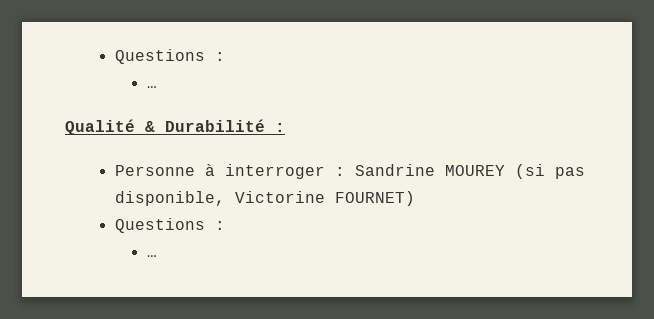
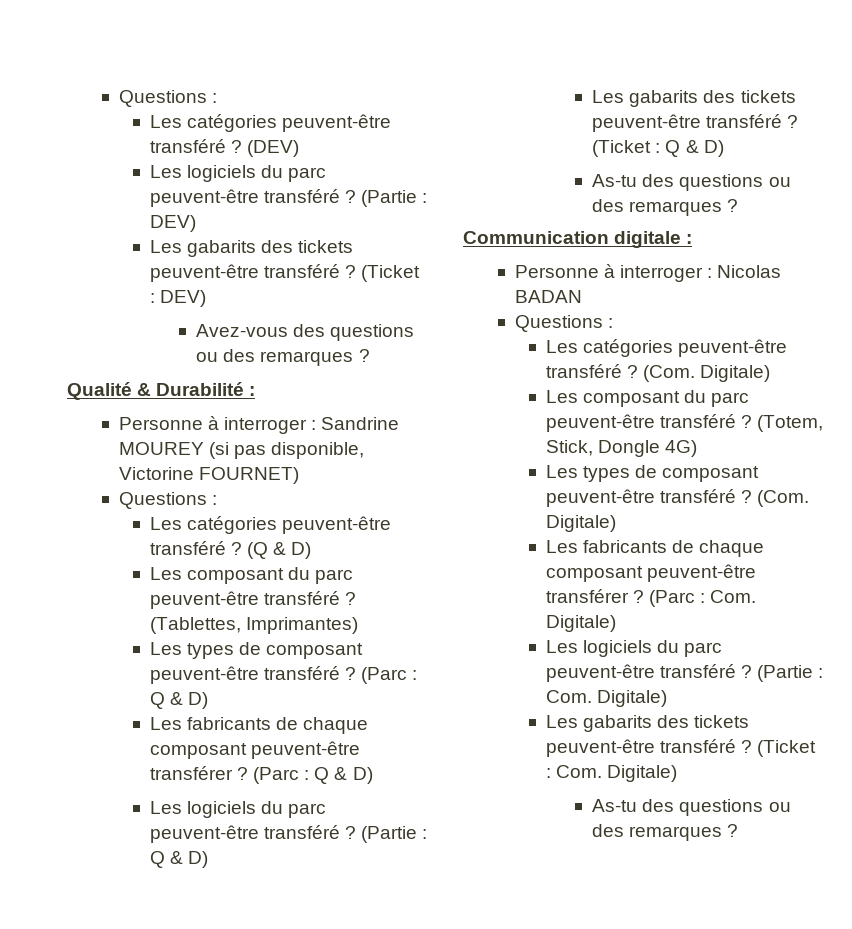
[114,49,225,64] [146,86,157,88] Questions : // … -> [118,90,218,107] [149,114,392,132] [149,139,300,157] [149,165,327,182] [149,189,428,207] [149,215,196,232] [149,240,354,257] [149,264,421,282] [149,290,206,307] [196,324,415,341] [196,349,370,366] Questions : // Les catégories peuvent-être transféré ? (DEV) // Les logiciels du parc peuvent-être transféré ? (Partie : DEV) // Les gabarits des tickets peuvent-être transféré ? (Ticket : DEV) // Avez-vous des questions ou des remarques ?
[146,255,157,257] … -> [149,516,392,534] [149,541,312,559] [149,567,354,584] [149,591,357,609] [149,617,358,634] [149,642,364,659] [149,666,418,684] [149,692,209,709] [149,717,369,734] [149,741,360,759] [149,766,373,784] [149,801,327,818] [149,825,428,843] [149,851,209,868] [592,90,796,107] [592,114,799,132] [592,140,724,157] [592,174,791,191] [592,199,739,216] [463,231,693,248] [514,264,782,282] [514,290,582,303] [514,315,614,332] [545,339,788,357] [545,364,771,382] [545,390,750,407] [545,414,824,432] [545,440,698,457] [545,465,760,482] [545,489,810,507] [545,515,616,532] [545,540,765,557] [545,564,756,582] [545,589,757,607] [545,615,616,632] [545,640,723,657] [545,664,824,682] [545,690,667,707] [545,715,750,732] [545,739,817,757] [545,765,678,782] [592,799,791,816] [592,824,739,841] Les catégories peuvent-être transféré ? (Q & D) // Les composant du parc peuvent-être transféré ? (Tablettes, Imprimantes) // Les types de composant peuvent-être transféré ? (Parc : Q & D) // Les fabricants de chaque composant peuvent-être transférer ? (Parc : Q & D) // Les logiciels du parc peuvent-être transféré ? (Partie : Q & D) // Les gabarits des tickets peuvent-être transféré ? (Ticket : Q & D) // As-tu des questions ou des remarques ? // Communication digitale : // Personne à interroger : Nicolas BADAN // Questions : // Les catégories peuvent-être transféré ? (Com. Digitale) // Les composant du parc peuvent-être transféré ? (Totem, Stick, Dongle 4G) // Les types de composant peuvent-être transféré ? (Com. Digitale) // Les fabricants de chaque composant peuvent-être transférer ? (Parc : Com. Digitale) // Les logiciels du parc peuvent-être transféré ? (Partie : Com. Digitale) // Les gabarits des tickets peuvent-être transféré ? (Ticket : Com. Digitale) // As-tu des questions ou des remarques ?

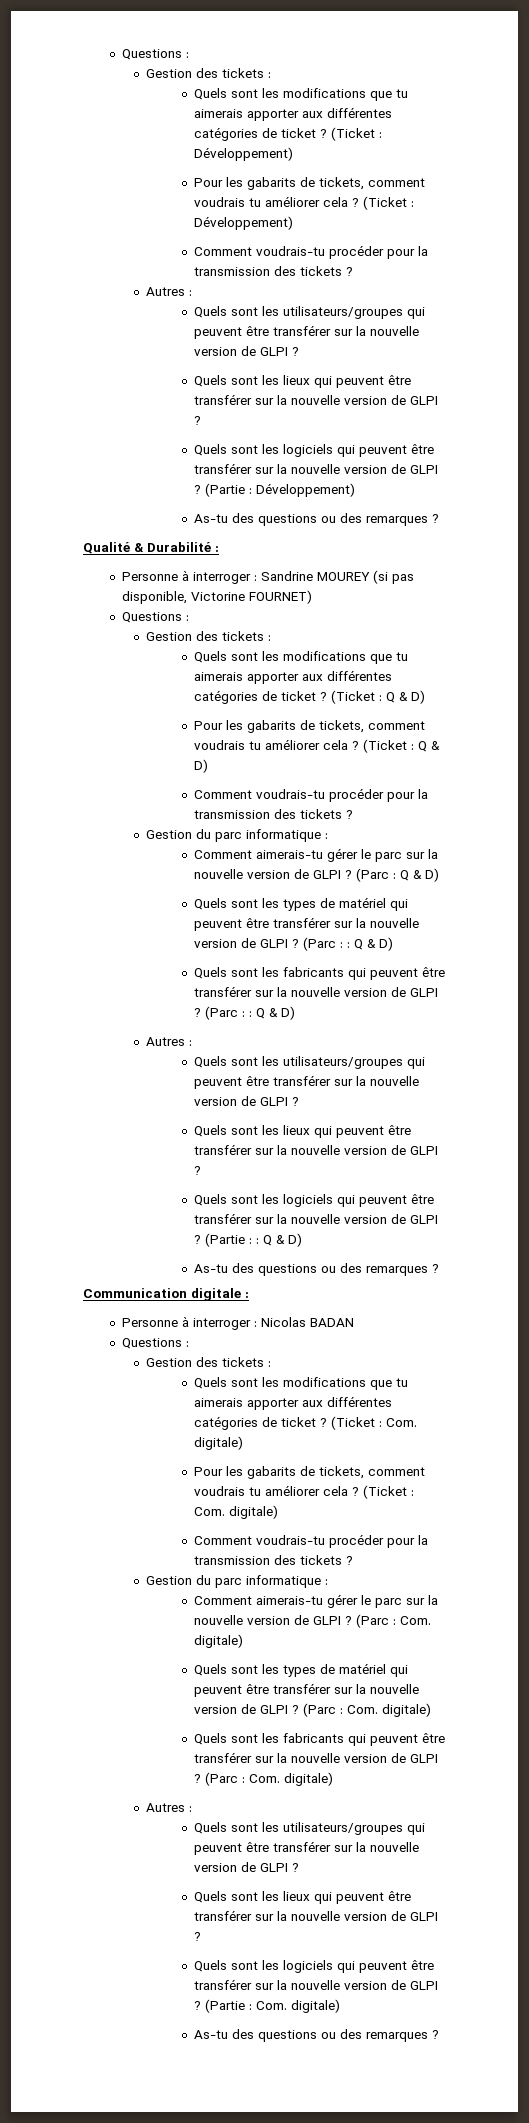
[118,90,218,107] [149,114,392,132] [149,139,300,157] [149,165,327,182] [149,189,428,207] [149,215,196,232] [149,240,354,257] [149,264,421,282] [149,290,206,307] [196,324,289,337] Questions : // Les catégories peuvent-être transféré ? (DEV) // Les logiciels du parc peuvent-être transféré ? (Partie : DEV) // Les gabarits des tickets peuvent-être transféré ? (Ticket : DEV) // Avez-vous -> [121,49,189,60] [145,68,271,78] [194,88,409,101] [194,107,393,121] [194,127,383,141] [194,147,294,161] [194,177,426,190] [194,196,415,210] [194,216,294,230] [194,245,429,259] [194,266,354,276] [145,287,192,296] [194,306,426,319] [194,325,420,339] [194,346,300,356] [194,375,412,388] [194,394,439,405] [194,416,202,425] [194,444,435,457] [194,463,439,474] [194,483,356,497] [194,514,229,523] Questions : // Gestion des tickets : // Quels sont les modifications que tu aimerais apporter aux différentes catégories de ticket ? (Ticket : Développement) // Pour les gabarits de tickets, comment voudrais tu améliorer cela ? (Ticket : Développement) // Comment voudrais-tu procéder pour la transmission des tickets ? // Autres : // Quels sont les utilisateurs/groupes qui peuvent être transférer sur la nouvelle version de GLPI ? // Quels sont les lieux qui peuvent être transférer sur la nouvelle version de GLPI ? // Quels sont les logiciels qui peuvent être transférer sur la nouvelle version de GLPI ? (Partie : Développement) // As-tu
[149,516,392,534] [149,541,312,559] [149,567,354,584] [149,591,357,609] [149,617,358,634] [149,642,364,659] [149,666,418,684] [149,692,209,709] [149,717,369,734] [149,741,360,759] [149,766,373,784] [149,801,327,818] [149,825,428,843] [149,851,209,868] [592,90,796,107] [592,114,799,132] [592,140,652,157] Les catégories peuvent-être transféré ? (Q & D) // Les composant du parc peuvent-être transféré ? (Tablettes, Imprimantes) // Les types de composant peuvent-être transféré ? (Parc : Q & D) // Les fabricants de chaque composant peuvent-être transférer ? (Parc : Q & D) // Les logiciels du parc peuvent-être transféré ? (Partie : Q & D) // Les gabarits des tickets peuvent-être transféré ? (Ticket -> [145,631,271,641] [194,651,409,664] [194,670,393,684] [194,690,426,704] [194,720,426,733] [194,739,441,753] [194,759,209,773] [194,788,429,802] [194,809,354,819] [145,829,328,842] [194,848,439,862] [194,868,440,882] [194,897,409,911] [194,917,420,931] [194,937,394,951] [194,967,446,980] [194,986,439,997] [194,1006,296,1020] [145,1037,192,1046] [194,1056,426,1069] [194,1075,420,1089] [194,1096,300,1106] [194,1125,412,1138] [194,1144,439,1155] [194,1166,202,1175] [194,1194,435,1207] [194,1213,439,1224] [194,1233,253,1247] Gestion des tickets : // Quels sont les modifications que tu aimerais apporter aux différentes catégories de ticket ? (Ticket : Q & D) // Pour les gabarits de tickets, comment voudrais tu améliorer cela ? (Ticket : Q & D) // Comment voudrais-tu procéder pour la transmission des tickets ? // Gestion du parc informatique : // Comment aimerais-tu gérer le parc sur la nouvelle version de GLPI ? (Parc : Q & D) // Quels sont les types de matériel qui peuvent être transférer sur la nouvelle version de GLPI ? (Parc : : Q & D) // Quels sont les fabricants qui peuvent être transférer sur la nouvelle version de GLPI ? (Parc : : Q & D) // Autres : // Quels sont les utilisateurs/groupes qui peuvent être transférer sur la nouvelle version de GLPI ? // Quels sont les lieux qui peuvent être transférer sur la nouvelle version de GLPI ? // Quels sont les logiciels qui peuvent être transférer sur la nouvelle version de GLPI ? (Partie :
[545,339,788,357] [545,364,771,382] [545,390,750,407] [545,414,824,432] [545,440,698,457] [545,465,760,482] [545,489,810,507] [545,515,616,532] [545,540,765,557] [545,564,756,582] [545,589,757,607] [545,615,616,632] [545,640,723,657] [545,664,824,682] [545,690,667,707] [545,715,750,732] [545,739,817,757] [545,765,678,782] Les catégories peuvent-être transféré ? (Com. Digitale) // Les composant du parc peuvent-être transféré ? (Totem, Stick, Dongle 4G) // Les types de composant peuvent-être transféré ? (Com. Digitale) // Les fabricants de chaque composant peuvent-être transférer ? (Parc : Com. Digitale) // Les logiciels du parc peuvent-être transféré ? (Partie : Com. Digitale) // Les gabarits des tickets peuvent-être transféré ? (Ticket : Com. Digitale) -> [145,1357,271,1367] [194,1377,409,1390] [194,1396,393,1410] [194,1416,418,1430] [194,1436,244,1450] [194,1466,426,1479] [194,1485,415,1499] [194,1505,279,1519] [194,1534,429,1548] [194,1555,354,1565] [145,1575,328,1588] [194,1594,439,1608] [194,1614,432,1628] [194,1634,244,1648] [194,1663,409,1677] [194,1683,420,1697] [194,1703,432,1717] [194,1733,446,1746] [194,1752,439,1763] [194,1772,334,1786] [145,1803,192,1812] [194,1822,426,1835] [194,1841,420,1855] [194,1862,300,1872] [194,1891,412,1904] [194,1910,439,1921] [194,1932,202,1941] [194,1960,435,1973] [194,1979,439,1990] [194,1999,341,2013] Gestion des tickets : // Quels sont les modifications que tu aimerais apporter aux différentes catégories de ticket ? (Ticket : Com. digitale) // Pour les gabarits de tickets, comment voudrais tu améliorer cela ? (Ticket : Com. digitale) // Comment voudrais-tu procéder pour la transmission des tickets ? // Gestion du parc informatique : // Comment aimerais-tu gérer le parc sur la nouvelle version de GLPI ? (Parc : Com. digitale) // Quels sont les types de matériel qui peuvent être transférer sur la nouvelle version de GLPI ? (Parc : Com. digitale) // Quels sont les fabricants qui peuvent être transférer sur la nouvelle version de GLPI ? (Parc : Com. digitale) // Autres : // Quels sont les utilisateurs/groupes qui peuvent être transférer sur la nouvelle version de GLPI ? // Quels sont les lieux qui peuvent être transférer sur la nouvelle version de GLPI ? // Quels sont les logiciels qui peuvent être transférer sur la nouvelle version de GLPI ? (Partie : Com. digitale)

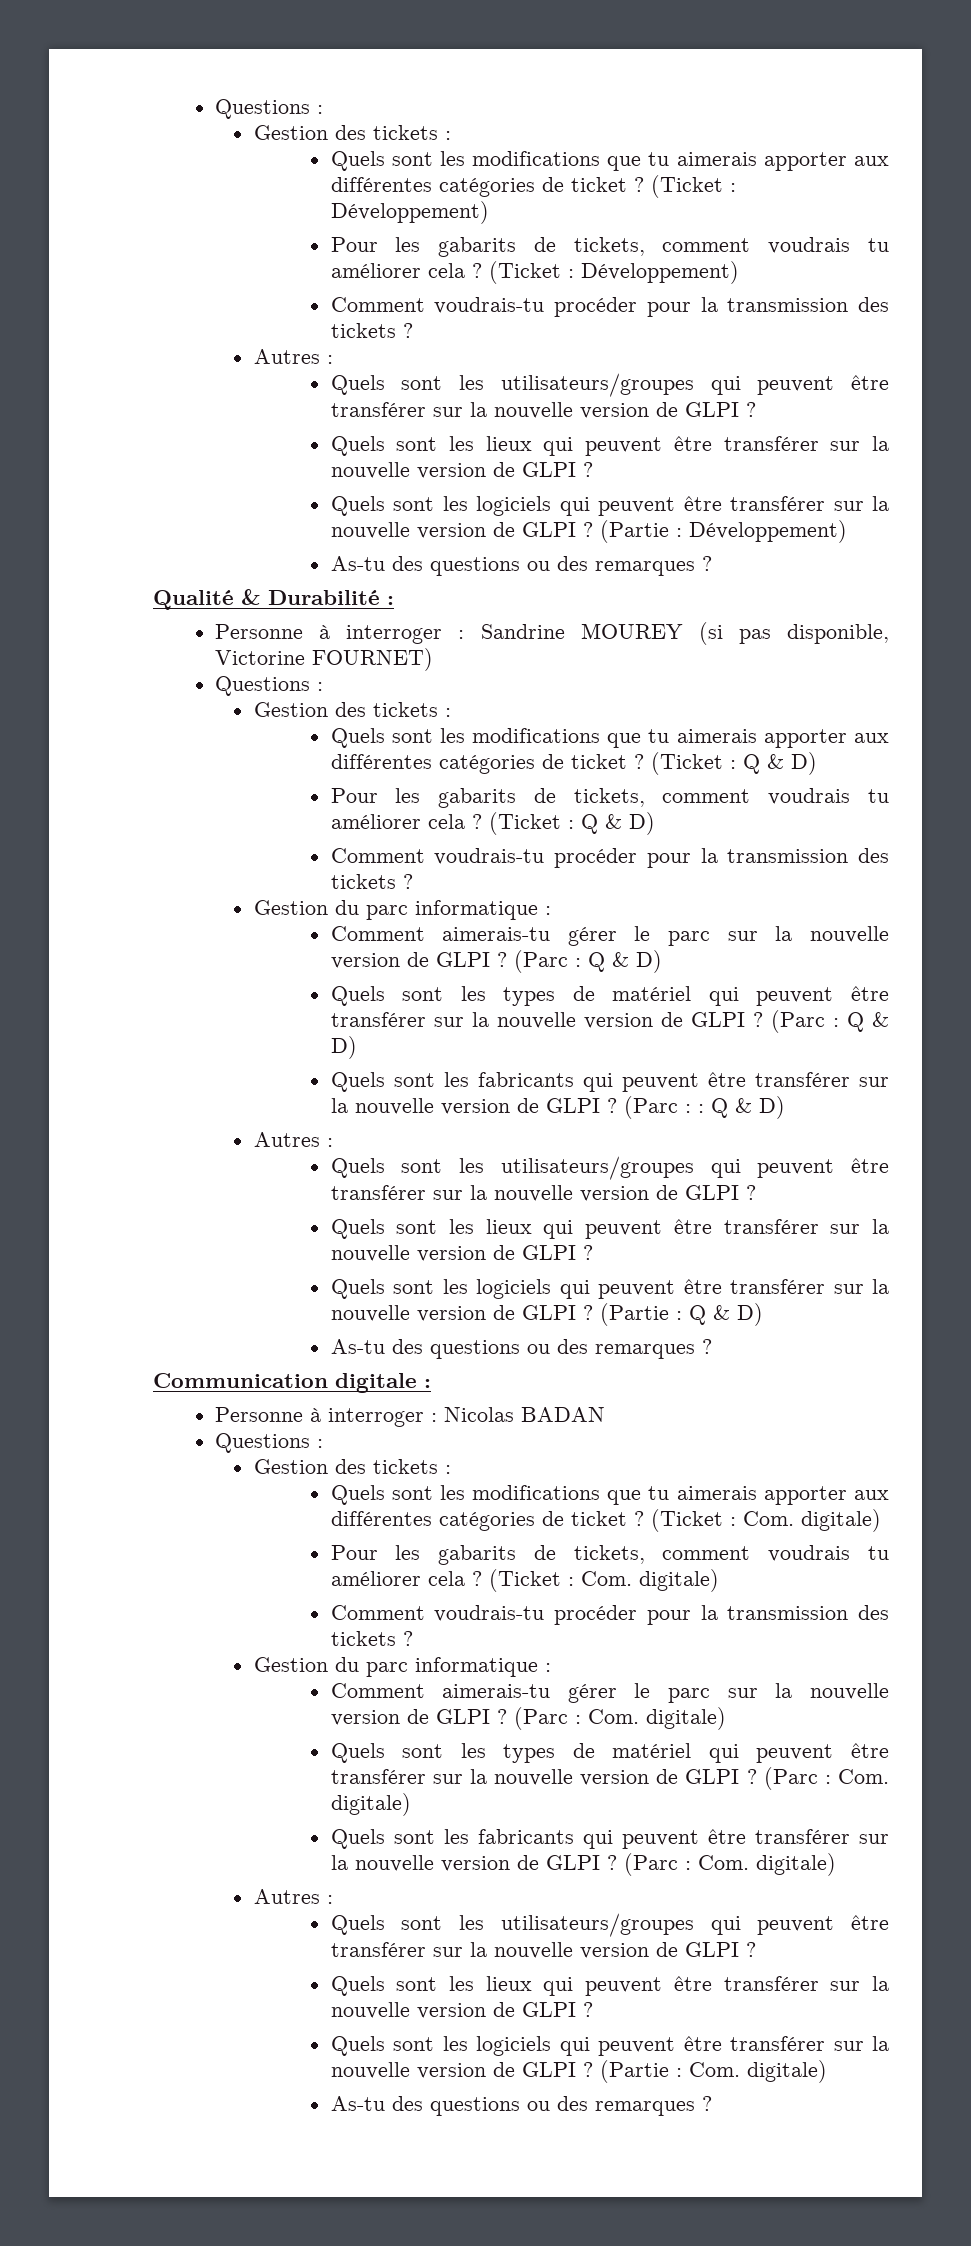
[347,942,351,948] : -> (839, 1022) none
[256,1238,260,1244] : -> (682, 1315) none

